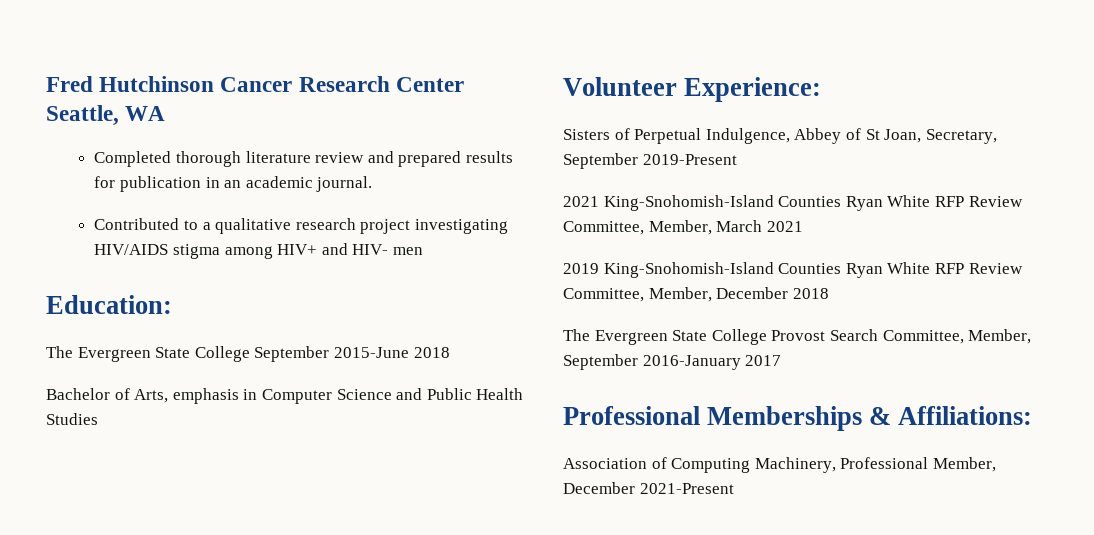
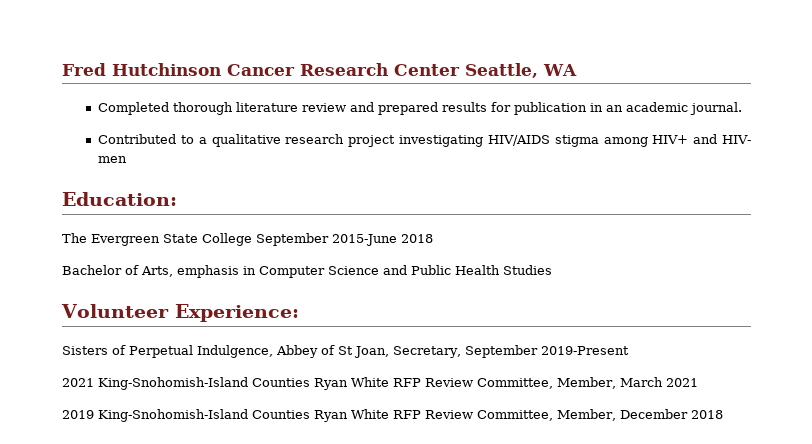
[563,329,1032,345] [563,354,782,370] [563,406,1033,431] [563,457,996,473] [563,482,734,494] // The Evergreen State College Provost Search Committee, Member, September 2016-January 2017 // Professional Memberships & Affiliations: // Association of Computing Machinery, Professional Member, December 2021-Present -> (723, 414) none

